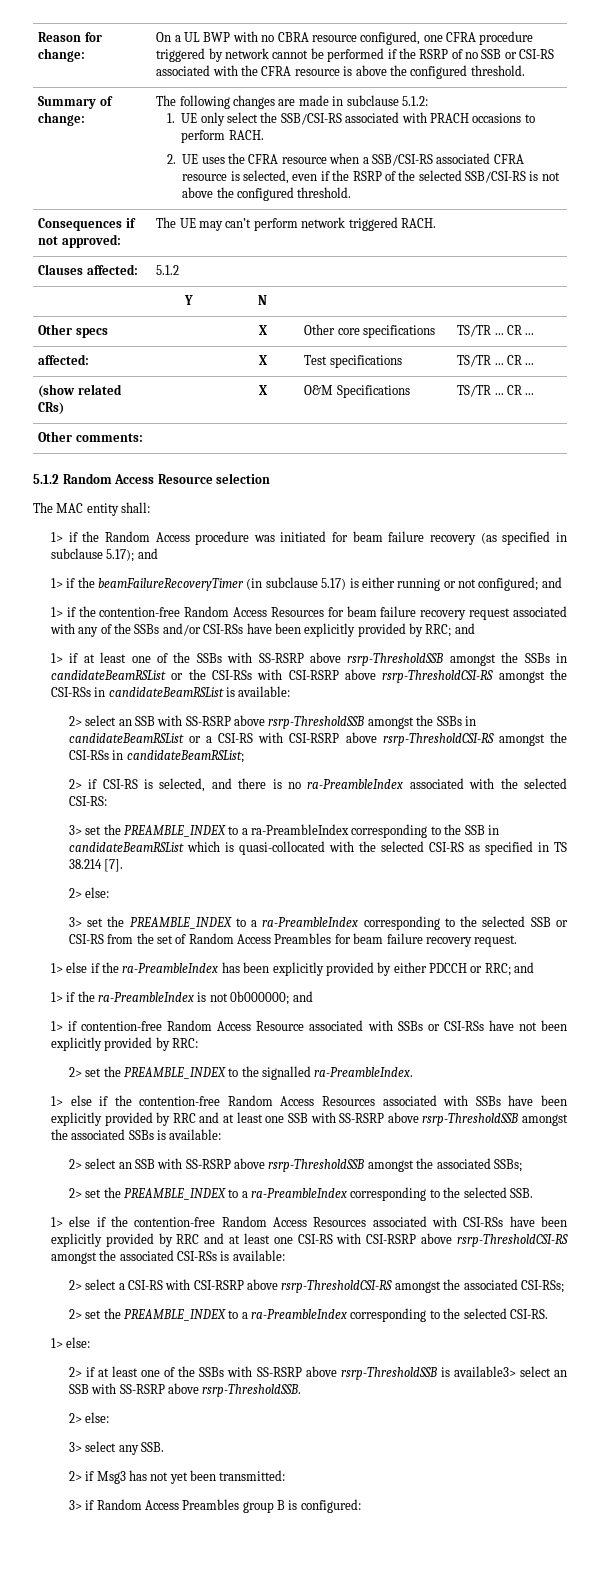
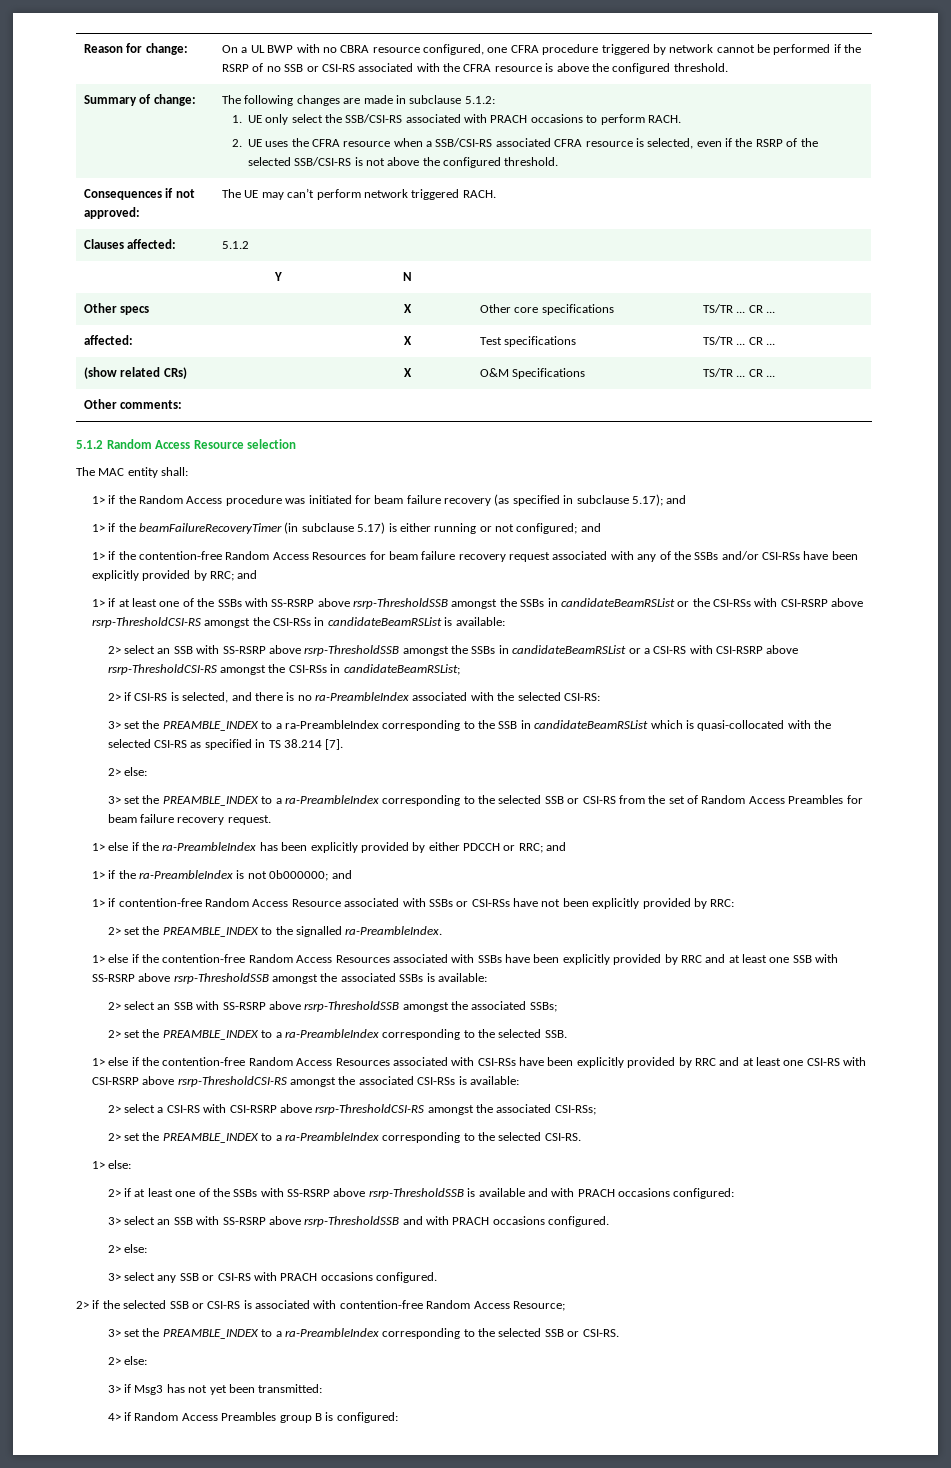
[453,1366,567,1377] [68,1383,302,1397] available3> select an SSB with SS-RSRP above rsrp-ThresholdSSB. -> [478,1188,735,1199] [107,1216,610,1227] available and with PRACH occasions configured: // 3> select an SSB with SS-RSRP above rsrp-ThresholdSSB and with PRACH occasions configured.
[140,1442,164,1452] [68,1471,82,1481] SSB. // 2> -> [179,1272,438,1283] [76,1300,565,1311] [107,1328,619,1339] [107,1356,148,1365] [107,1385,121,1393] SSB or CSI-RS with PRACH occasions configured. // 2> if the selected SSB or CSI-RS is associated with contention-free Random Access Resource; // 3> set the PREAMBLE_INDEX to a ra-PreambleIndex corresponding to the selected SSB or CSI-RS. // 2> else: // 3>
[68,1500,82,1510] 3> -> [107,1413,121,1421] 4>

